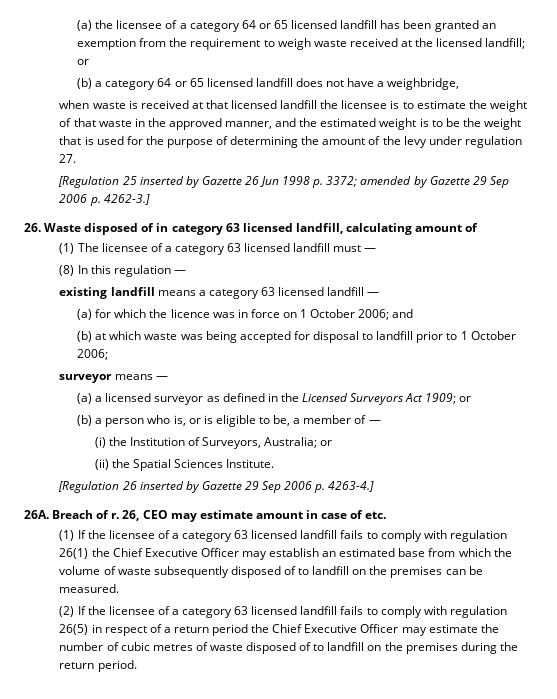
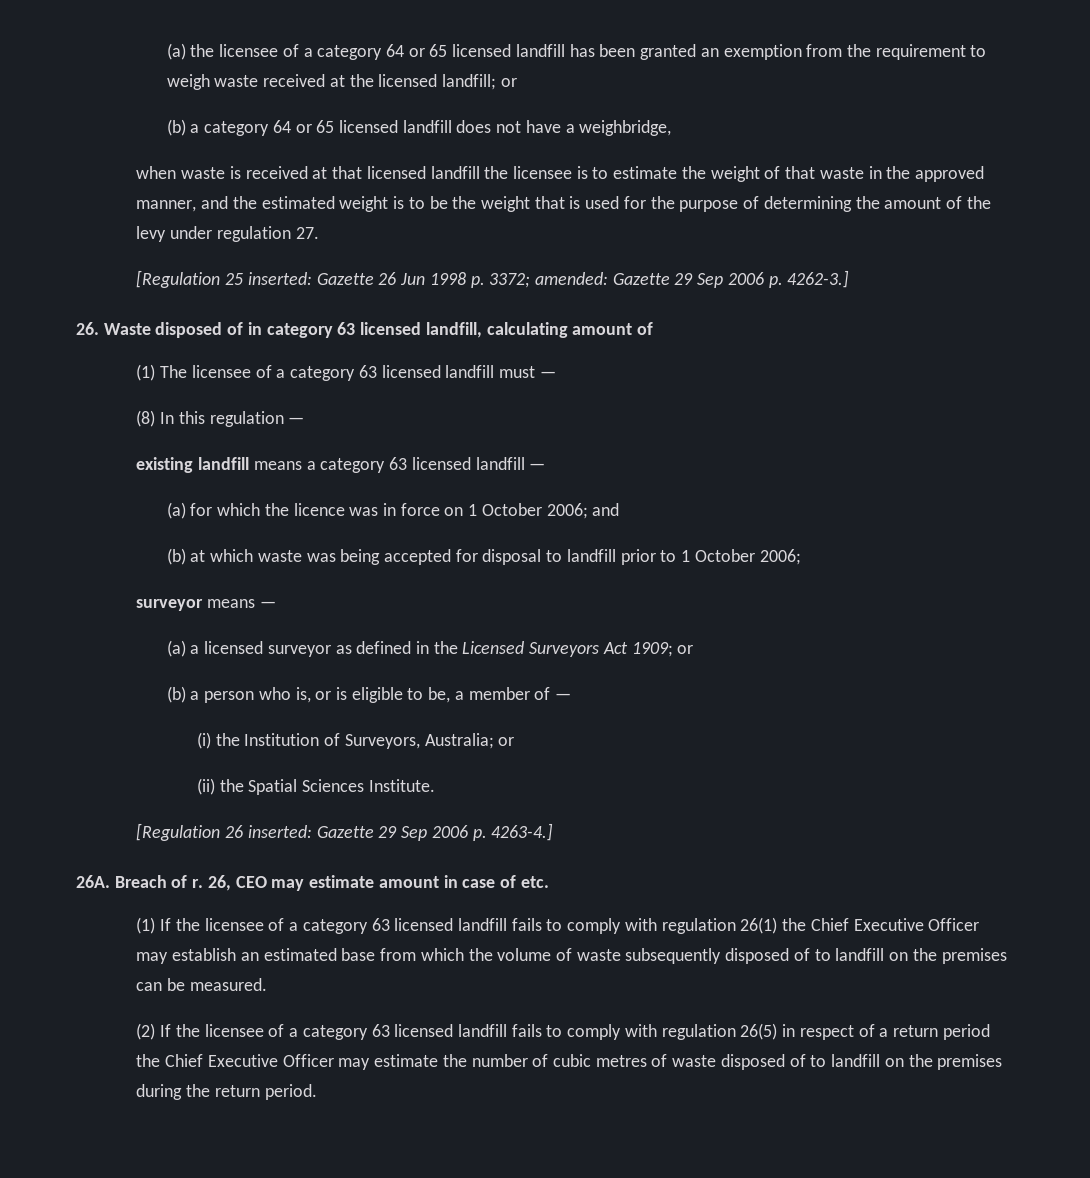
[139,176,200,188] inserted by -> [247,272,312,285] inserted:
[360,176,428,188] amended by -> [534,272,608,285] amended:
[139,481,200,493] inserted by -> [247,825,312,838] inserted:

